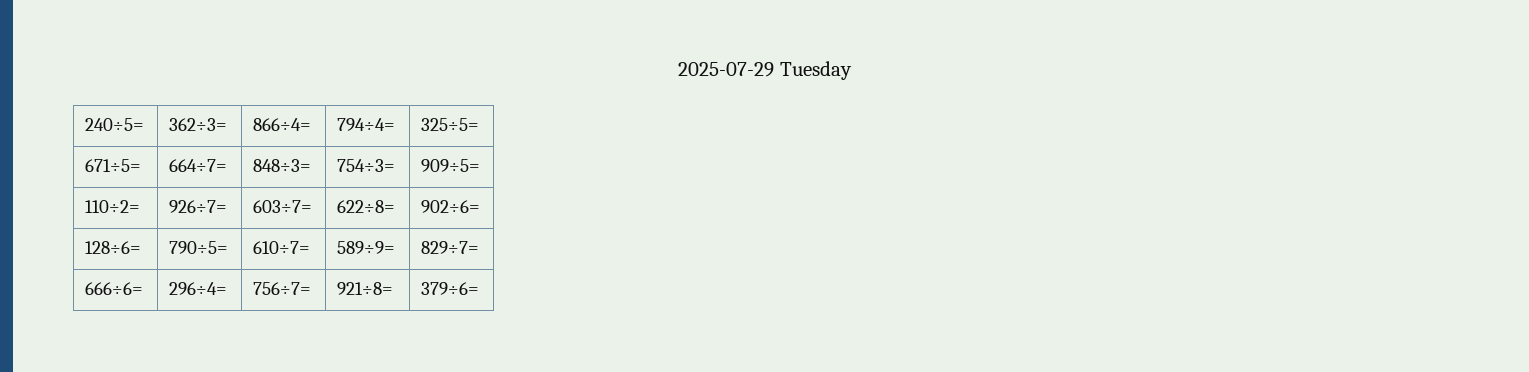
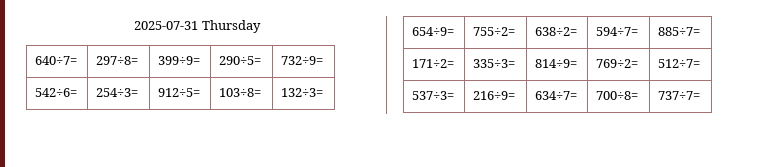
[678,61,852,80] [85,118,145,131] [169,118,228,131] [253,118,312,131] [337,118,396,131] [421,118,480,131] [85,159,142,172] [169,159,228,172] [253,159,312,172] [337,159,396,172] [421,159,481,172] [85,200,141,213] [169,200,228,213] [253,200,313,213] [337,200,396,213] [421,200,481,213] [85,241,142,254] [169,241,229,254] [253,241,311,254] [337,241,396,254] [421,241,480,254] [85,282,144,295] [169,282,228,295] [253,282,312,295] [337,282,394,295] [421,282,480,295] 2025-07-29 Tuesday // 240÷5= | 362÷3= | 866÷4= | 794÷4= | 325÷5= // 671÷5= | 664÷7= | 848÷3= | 754÷3= | 909÷5= // 110÷2= | 926÷7= | 603÷7= | 622÷8= | 902÷6= // 128÷6= | 790÷5= | 610÷7= | 589÷9= | 829÷7= // 666÷6= | 296÷4= | 756÷7= | 921÷8= | 379÷6= -> [134,20,261,33] [35,56,78,65] [96,56,139,65] [158,56,201,65] [219,56,262,65] [281,56,324,65] [35,88,78,97] [96,88,139,97] [158,88,201,97] [219,88,262,97] [281,88,324,97] [412,27,455,36] [473,27,516,36] [535,27,578,36] [596,27,639,36] [658,27,701,36] [412,59,455,68] [473,59,516,68] [535,59,578,68] [596,59,639,68] [658,59,701,68] [412,91,455,100] [473,91,516,100] [535,91,578,100] [596,91,639,100] [658,91,701,100] 2025-07-31 Thursday // 640÷7= | 297÷8= | 399÷9= | 290÷5= | 732÷9= // 542÷6= | 254÷3= | 912÷5= | 103÷8= | 132÷3= // 654÷9= | 755÷2= | 638÷2= | 594÷7= | 885÷7= // 171÷2= | 335÷3= | 814÷9= | 769÷2= | 512÷7= // 537÷3= | 216÷9= | 634÷7= | 700÷8= | 737÷7=

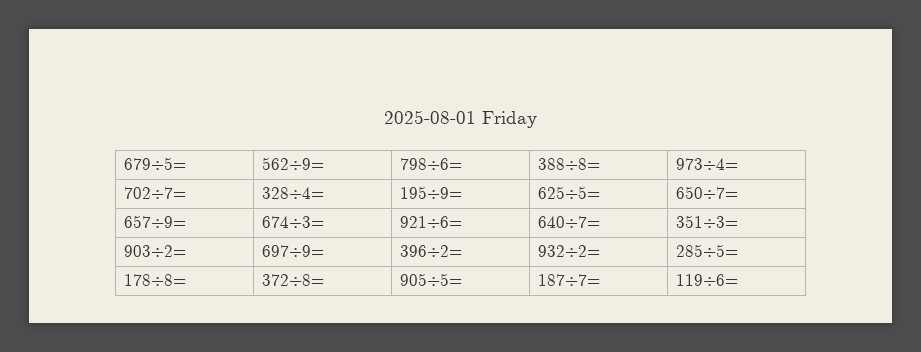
[134,20,261,33] [35,56,78,65] [96,56,139,65] [158,56,201,65] [219,56,262,65] [281,56,324,65] [35,88,78,97] [96,88,139,97] [158,88,201,97] [219,88,262,97] [281,88,324,97] [412,27,455,36] [473,27,516,36] [535,27,578,36] [596,27,639,36] [658,27,701,36] [412,59,455,68] [473,59,516,68] [535,59,578,68] [596,59,639,68] [658,59,701,68] [412,91,455,100] [473,91,516,100] [535,91,578,100] [596,91,639,100] [658,91,701,100] 2025-07-31 Thursday // 640÷7= | 297÷8= | 399÷9= | 290÷5= | 732÷9= // 542÷6= | 254÷3= | 912÷5= | 103÷8= | 132÷3= // 654÷9= | 755÷2= | 638÷2= | 594÷7= | 885÷7= // 171÷2= | 335÷3= | 814÷9= | 769÷2= | 512÷7= // 537÷3= | 216÷9= | 634÷7= | 700÷8= | 737÷7= -> [384,110,537,128] [123,157,186,170] [261,157,324,170] [399,158,462,170] [537,158,600,170] [675,158,738,170] [123,187,186,199] [261,187,324,199] [399,186,462,199] [537,186,600,199] [675,186,738,199] [123,215,186,228] [261,216,324,228] [399,216,462,228] [537,216,600,228] [675,215,738,228] [123,245,186,257] [261,245,324,257] [399,245,462,257] [537,245,600,257] [675,244,738,257] [123,274,186,286] [261,274,324,286] [399,273,462,286] [537,274,600,286] [675,274,738,286] 2025-08-01 Friday // 679÷5= | 562÷9= | 798÷6= | 388÷8= | 973÷4= // 702÷7= | 328÷4= | 195÷9= | 625÷5= | 650÷7= // 657÷9= | 674÷3= | 921÷6= | 640÷7= | 351÷3= // 903÷2= | 697÷9= | 396÷2= | 932÷2= | 285÷5= // 178÷8= | 372÷8= | 905÷5= | 187÷7= | 119÷6=

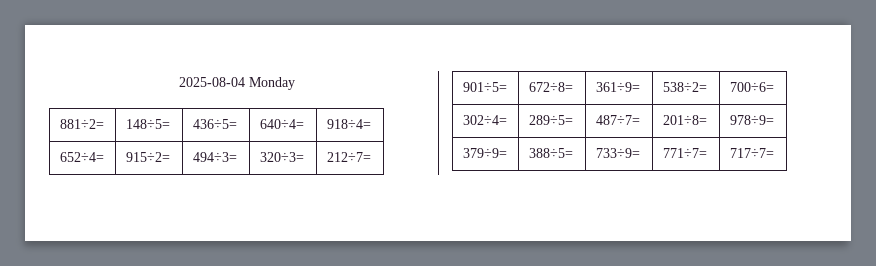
[384,110,537,128] [123,157,186,170] [261,157,324,170] [399,158,462,170] [537,158,600,170] [675,158,738,170] [123,187,186,199] [261,187,324,199] [399,186,462,199] [537,186,600,199] [675,186,738,199] [123,215,186,228] [261,216,324,228] [399,216,462,228] [537,216,600,228] [675,215,738,228] [123,245,186,257] [261,245,324,257] [399,245,462,257] [537,245,600,257] [675,244,738,257] [123,274,186,286] [261,274,324,286] [399,273,462,286] [537,274,600,286] [675,274,738,286] 2025-08-01 Friday // 679÷5= | 562÷9= | 798÷6= | 388÷8= | 973÷4= // 702÷7= | 328÷4= | 195÷9= | 625÷5= | 650÷7= // 657÷9= | 674÷3= | 921÷6= | 640÷7= | 351÷3= // 903÷2= | 697÷9= | 396÷2= | 932÷2= | 285÷5= // 178÷8= | 372÷8= | 905÷5= | 187÷7= | 119÷6= -> [178,77,295,90] [59,119,104,129] [125,119,170,129] [192,119,237,129] [259,119,304,129] [326,119,371,129] [59,152,104,162] [125,152,170,162] [192,152,237,162] [259,152,304,162] [326,152,371,162] [462,82,507,92] [528,82,573,92] [595,82,640,92] [662,82,707,92] [729,82,774,92] [462,115,507,125] [528,115,573,125] [595,115,640,125] [662,115,707,125] [729,115,774,125] [462,148,507,158] [528,148,573,158] [595,148,640,158] [662,148,707,158] [729,148,774,158] 2025-08-04 Monday // 881÷2= | 148÷5= | 436÷5= | 640÷4= | 918÷4= // 652÷4= | 915÷2= | 494÷3= | 320÷3= | 212÷7= // 901÷5= | 672÷8= | 361÷9= | 538÷2= | 700÷6= // 302÷4= | 289÷5= | 487÷7= | 201÷8= | 978÷9= // 379÷9= | 388÷5= | 733÷9= | 771÷7= | 717÷7=

